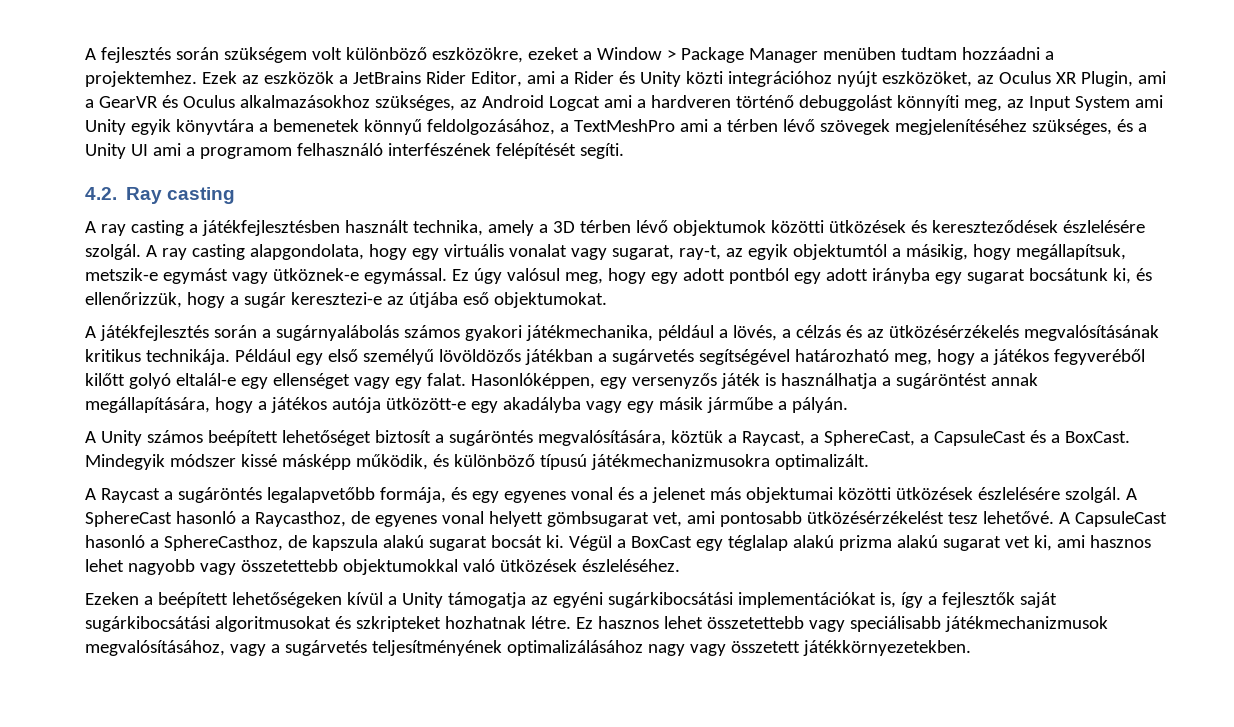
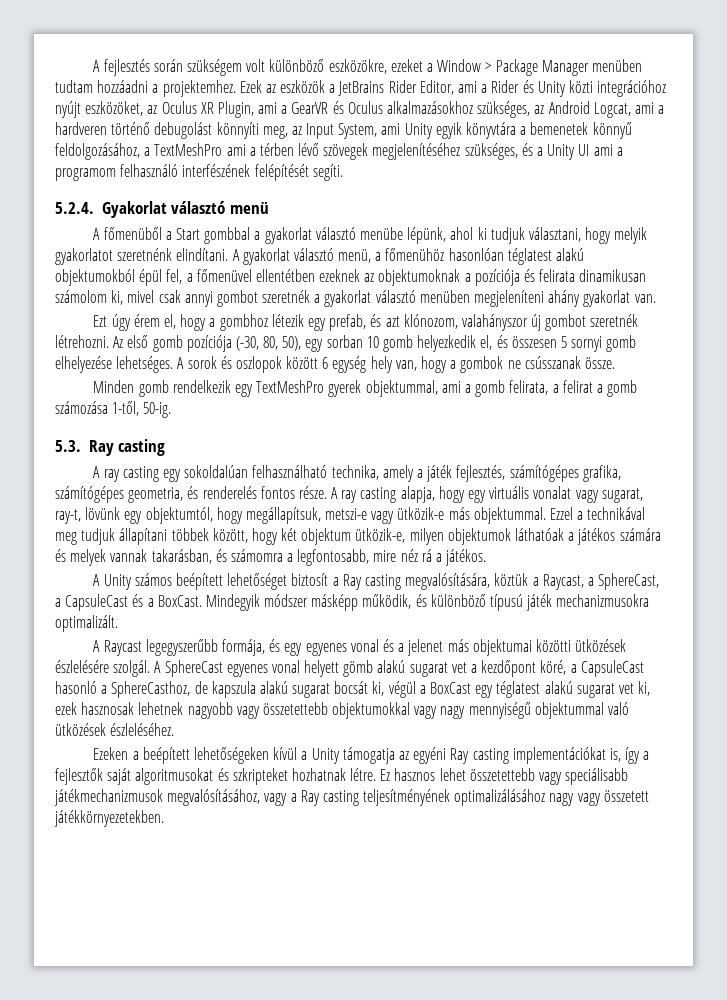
[548,96,600,111] Logcat -> [593,102,631,118] Logcat,
[798,95,893,111] debuggolást -> [154,122,213,139] debugolást
[1074,96,1130,111] System -> [338,123,378,139] System,
[85,187,117,200] 4.2. -> [55,201,269,218] [93,227,648,244] [55,248,585,265] [55,269,647,286] [55,290,656,307] [93,314,639,331] [55,335,637,352] [55,356,615,373] [93,380,638,397] [55,401,172,418] [55,440,81,452] 5.2.4. Gyakorlat választó menü // A főmenüből a Start gombbal a gyakorlat választó menübe lépünk, ahol ki tudjuk választani, hogy melyik gyakorlatot szeretnénk elindítani. A gyakorlat választó menü, a főmenühöz hasonlóan téglatest alakú objektumokból épül fel, a főmenüvel ellentétben ezeknek az objektumoknak a pozíciója és felirata dinamikusan számolom ki, mivel csak annyi gombot szeretnék a gyakorlat választó menüben megjeleníteni ahány gyakorlat van. // Ezt úgy érem el, hogy a gombhoz létezik egy prefab, és azt klónozom, valahányszor új gombot szeretnék létrehozni. Az első gomb pozíciója (-30, 80, 50), egy sorban 10 gomb helyezkedik el, és összesen 5 sornyi gomb elhelyezése lehetséges. A sorok és oszlopok között 6 egység hely van, hogy a gombok ne csússzanak össze. // Minden gomb rendelkezik egy TextMeshPro gyerek objektummal, ami a gomb felirata, a felirat a gomb számozása 1-től, 50-ig. // 5.3.
[188,220,1145,236] [85,244,364,260] a játékfejlesztésben használt technika, amely a 3D térben lévő objektumok közötti ütközések és kereszteződések észlelésére szolgál. A ray casting alapgondolata, -> [163,465,621,482] [55,486,435,503] egy sokoldalúan felhasználható technika, amely a játék fejlesztés, számítógépes grafika, számítógépes geometria, és renderelés fontos része. A ray casting alapja,
[725,244,1126,260] [85,268,1152,284] [85,292,607,308] [85,325,1159,341] [85,349,1145,365] [85,373,1038,389] [85,397,848,413] az egyik objektumtól a másikig, hogy megállapítsuk, metszik-e egymást vagy ütköznek-e egymással. Ez úgy valósul meg, hogy egy adott pontból egy adott irányba egy sugarat bocsátunk ki, és ellenőrizzük, hogy a sugár keresztezi-e az útjába eső objektumokat. // A játékfejlesztés során a sugárnyalábolás számos gyakori játékmechanika, például a lövés, a célzás és az ütközésérzékelés megvalósításának kritikus technikája. Például egy első személyű lövöldözős játékban a sugárvetés segítségével határozható meg, hogy a játékos fegyveréből kilőtt golyó eltalál-e egy ellenséget vagy egy falat. Hasonlóképpen, egy versenyzős játék is használhatja a sugáröntést annak megállapítására, hogy a játékos autója ütközött-e egy akadályba vagy egy másik járműbe a pályán. -> [85,507,646,524] [55,528,661,545] [55,549,487,566] lövünk egy objektumtól, hogy megállapítsuk, metszi-e vagy ütközik-e más objektummal. Ezzel a technikával meg tudjuk állapítani többek között, hogy két objektum ütközik-e, milyen objektumok láthatóak a játékos számára és melyek vannak takarásban, és számomra a legfontosabb, mire néz rá a játékos.
[448,430,533,446] sugáröntés -> [342,574,401,590] Ray casting
[240,454,277,467] kissé -> (309, 600) none
[590,454,770,470] játékmechanizmusokra -> [526,594,650,611] játék mechanizmusokra
[163,487,375,503] a sugáröntés legalapvetőbb -> [145,639,218,656] legegyszerűbb
[175,511,1070,527] hasonló a Raycasthoz, de egyenes vonal helyett gömbsugarat vet, ami pontosabb ütközésérzékelést tesz lehetővé. A -> [226,660,577,677] egyenes vonal helyett gömb alakú sugarat vet a kezdőpont köré, a
[545,535,612,551] ki. Végül -> [372,681,416,698] ki, végül
[727,535,892,551] téglalap alakú prizma -> [496,681,541,698] téglatest
[1056,535,1151,548] [85,559,124,572] ami hasznos lehet -> [55,702,184,715] ezek hasznosak lehetnek
(458, 567) none -> [414,702,604,719] vagy nagy mennyiségű objektummal
[607,592,733,608] sugárkibocsátási -> [450,748,509,764] Ray casting
[85,616,210,632] sugárkibocsátási -> (132, 776) none
[284,640,367,656] sugárvetés -> [300,790,359,806] Ray casting

